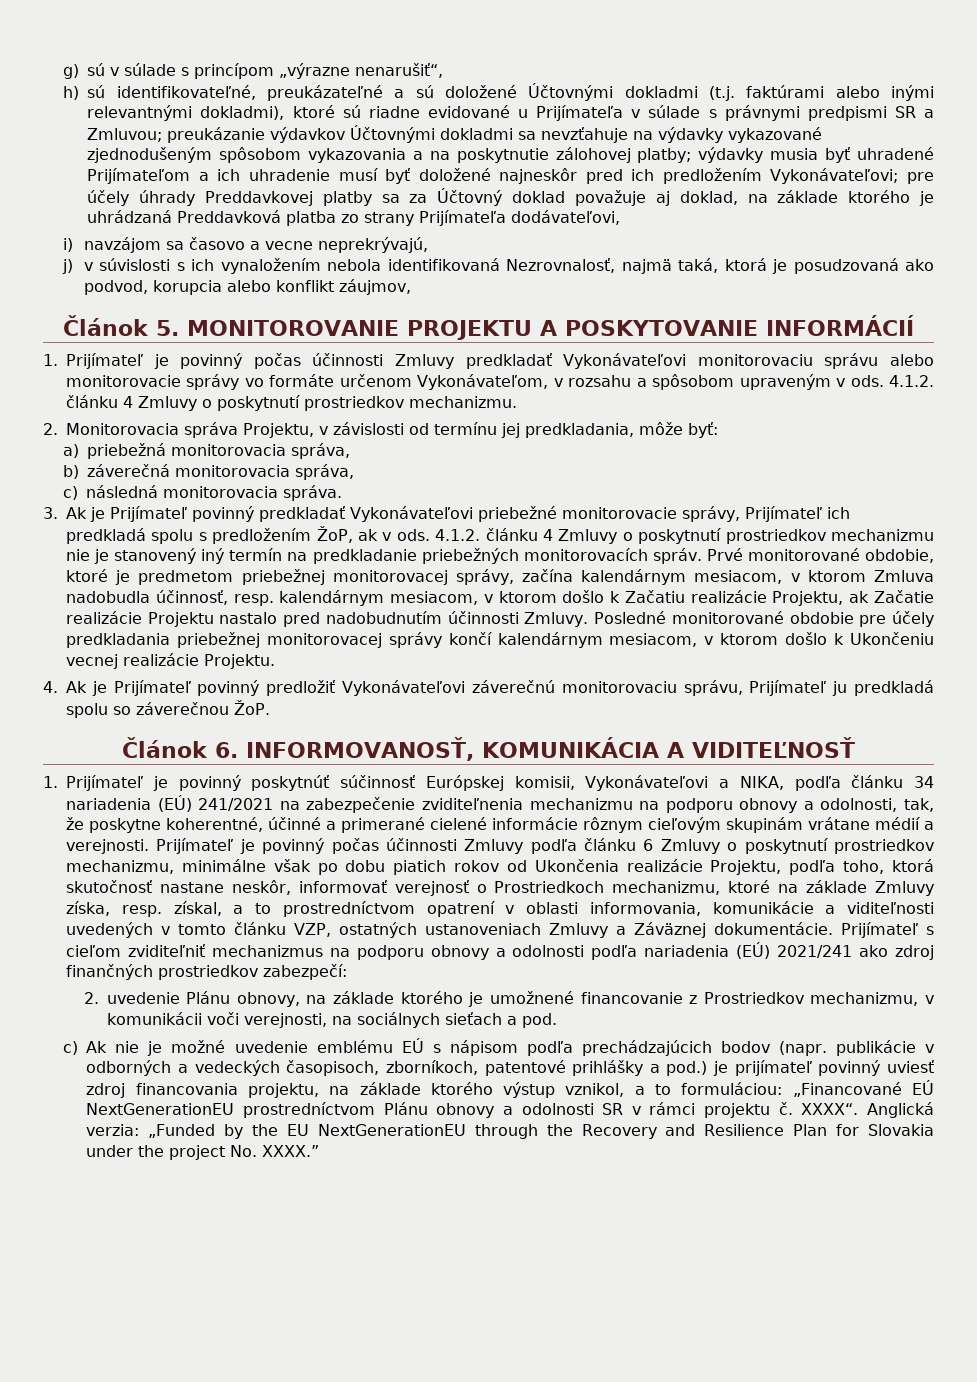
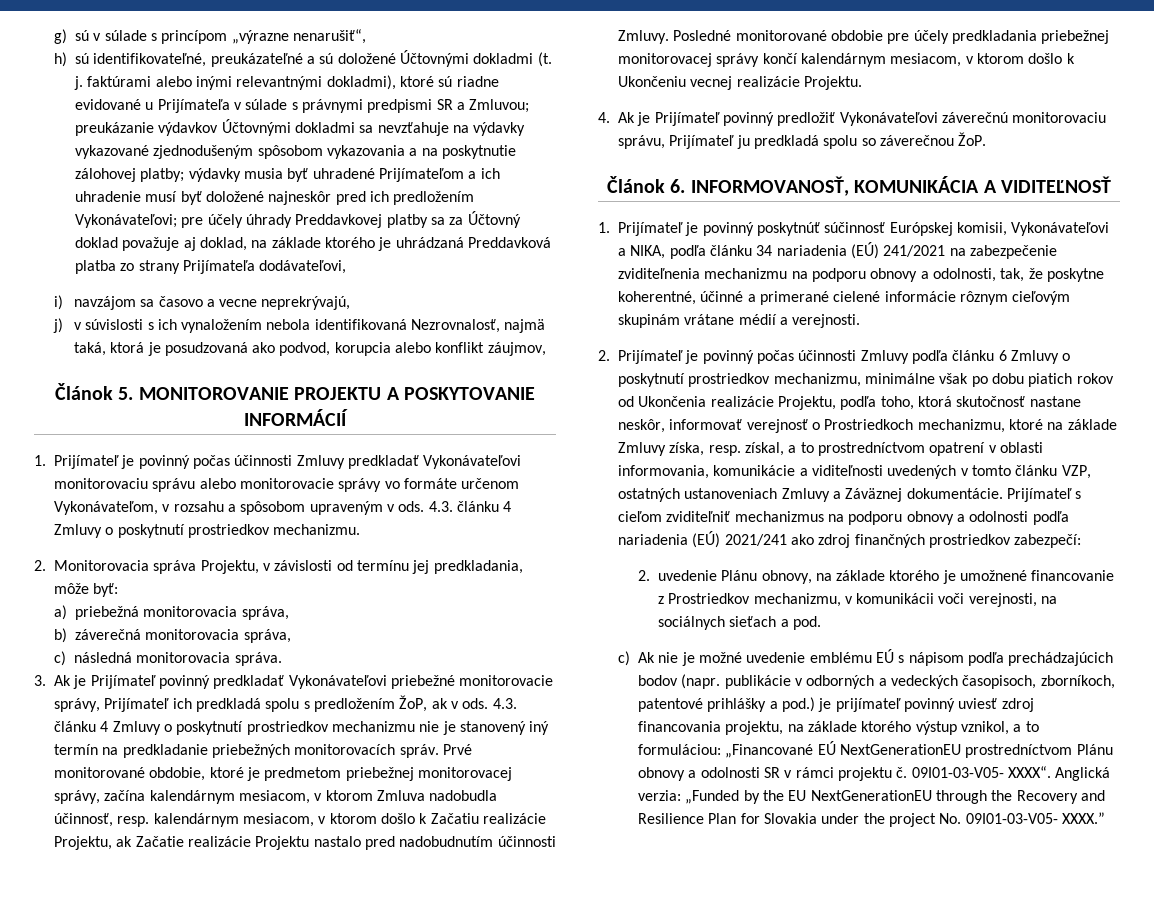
[708,86,735,101] (t.j. -> [537,52,552,67] [73,76,83,90] (t. j.
[888,375,934,387] 4.1.2. -> [428,501,453,512] 4.3.
[435,529,481,541] 4.1.2. -> [492,698,517,709] 4.3.
(149, 846) none -> [598,350,610,361] // 2.
(793, 1108) none -> [911,767,1004,778] 09I01-03-V05-
(258, 1151) none -> [965,813,1058,824] 09I01-03-V05-

